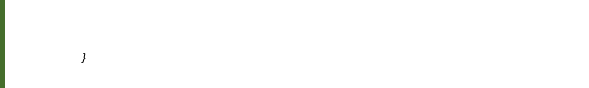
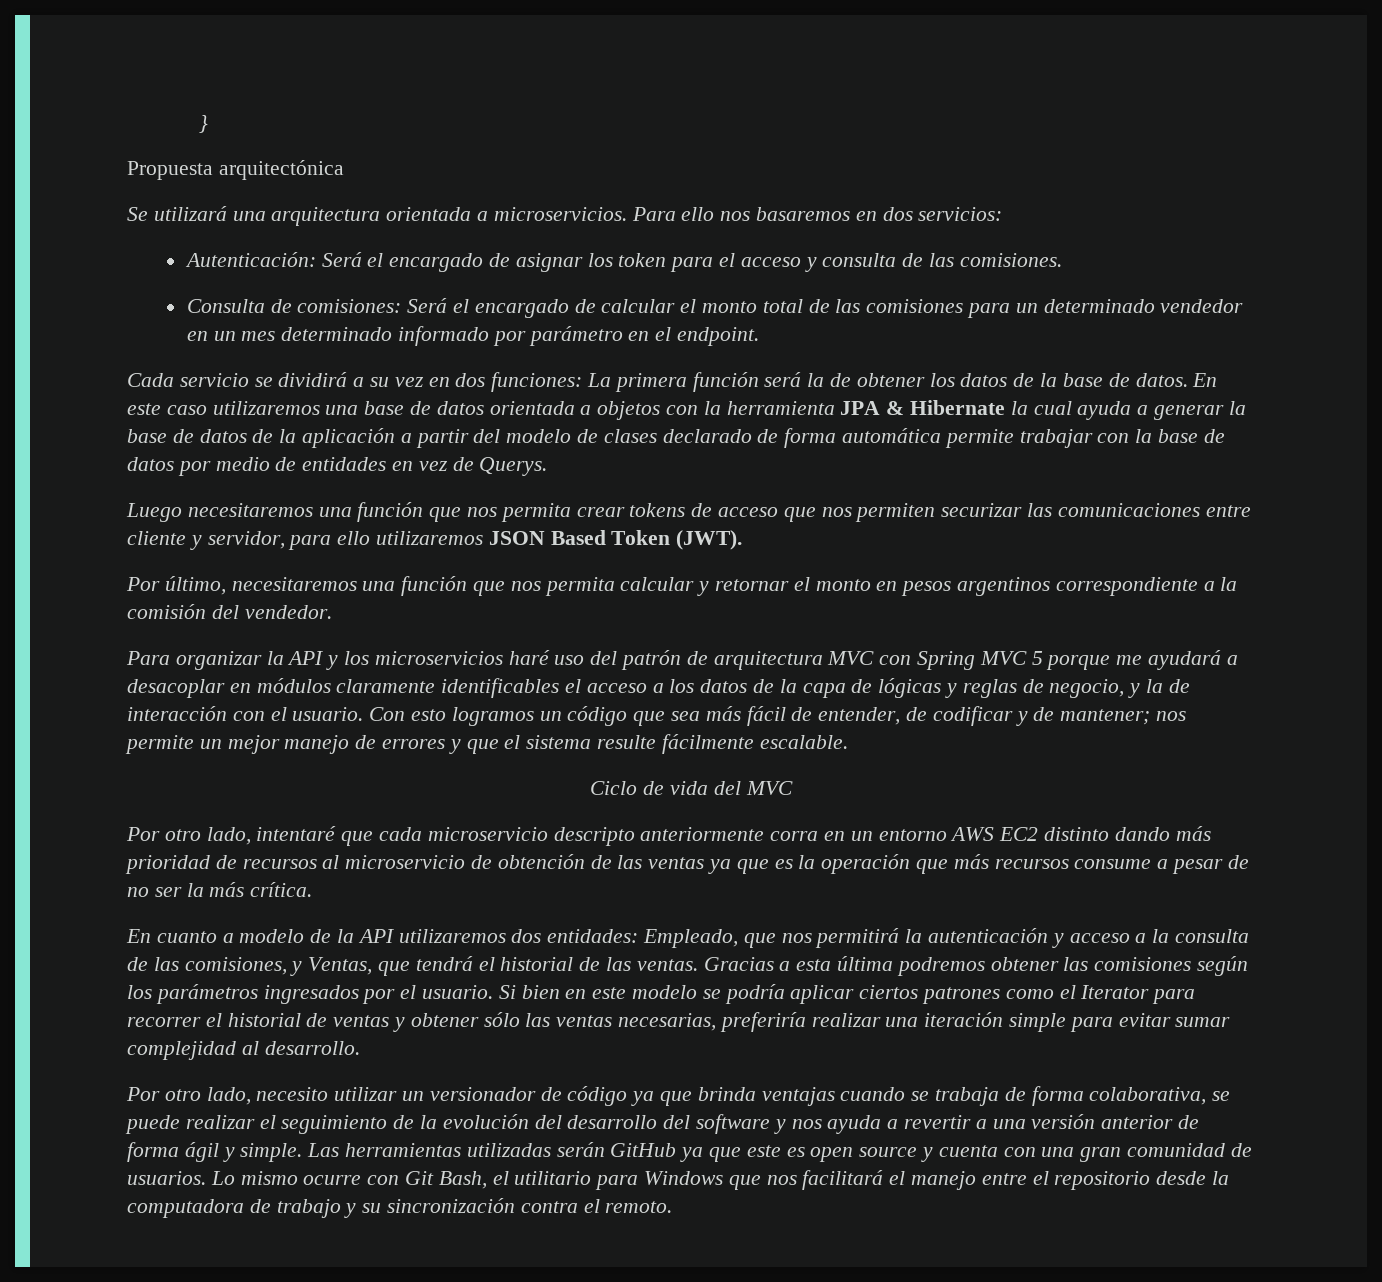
(86, 58) none -> [127,160,344,180] [127,206,1003,226] [184,252,1062,272] [186,298,1244,318] [186,326,760,346] [127,372,1218,392] [127,400,1246,420] [127,428,1225,448] [127,457,548,476] [126,502,1251,522] [127,530,743,550] [126,576,1238,596] [127,604,332,619] [126,650,1238,670] [127,678,1190,698] [127,706,1187,726] [125,734,848,754] [590,781,793,795] [126,826,1211,846] [125,854,1249,874] [127,882,313,897] [126,928,1250,948] [127,956,1249,976] [127,984,1196,1004] [127,1012,1231,1032] [127,1041,360,1060] [126,1086,1231,1106] [125,1114,1200,1134] [127,1142,1252,1162] [127,1170,1230,1190] [127,1198,673,1218] // Propuesta arquitectónica // Se utilizará una arquitectura orientada a microservicios. Para ello nos basaremos en dos servicios: // Autenticación: Será el encargado de asignar los token para el acceso y consulta de las comisiones. // Consulta de comisiones: Será el encargado de calcular el monto total de las comisiones para un determinado vendedor en un mes determinado informado por parámetro en el endpoint. // Cada servicio se dividirá a su vez en dos funciones: La primera función será la de obtener los datos de la base de datos. En este caso utilizaremos una base de datos orientada a objetos con la herramienta JPA & Hibernate la cual ayuda a generar la base de datos de la aplicación a partir del modelo de clases declarado de forma automática permite trabajar con la base de datos por medio de entidades en vez de Querys. // Luego necesitaremos una función que nos permita crear tokens de acceso que nos permiten securizar las comunicaciones entre cliente y servidor, para ello utilizaremos JSON Based Token (JWT). // Por último, necesitaremos una función que nos permita calcular y retornar el monto en pesos argentinos correspondiente a la comisión del vendedor. // Para organizar la API y los microservicios haré uso del patrón de arquitectura MVC con Spring MVC 5 porque me ayudará a desacoplar en módulos claramente identificables el acceso a los datos de la capa de lógicas y reglas de negocio, y la de interacción con el usuario. Con esto logramos un código que sea más fácil de entender, de codificar y de mantener; nos permite un mejor manejo de errores y que el sistema resulte fácilmente escalable. // Ciclo de vida del MVC // Por otro lado, intentaré que cada microservicio descripto anteriormente corra en un entorno AWS EC2 distinto dando más prioridad de recursos al microservicio de obtención de las ventas ya que es la operación que más recursos consume a pesar de no ser la más crítica. // En cuanto a modelo de la API utilizaremos dos entidades: Empleado, que nos permitirá la autenticación y acceso a la consulta de las comisiones, y Ventas, que tendrá el historial de las ventas. Gracias a esta última podremos obtener las comisiones según los parámetros ingresados por el usuario. Si bien en este modelo se podría aplicar ciertos patrones como el Iterator para recorrer el historial de ventas y obtener sólo las ventas necesarias, preferiría realizar una iteración simple para evitar sumar complejidad al desarrollo. // Por otro lado, necesito utilizar un versionador de código ya que brinda ventajas cuando se trabaja de forma colaborativa, se puede realizar el seguimiento de la evolución del desarrollo del software y nos ayuda a revertir a una versión anterior de forma ágil y simple. Las herramientas utilizadas serán GitHub ya que este es open source y cuenta con una gran comunidad de usuarios. Lo mismo ocurre con Git Bash, el utilitario para Windows que nos facilitará el manejo entre el repositorio desde la computadora de trabajo y su sincronización contra el remoto.

